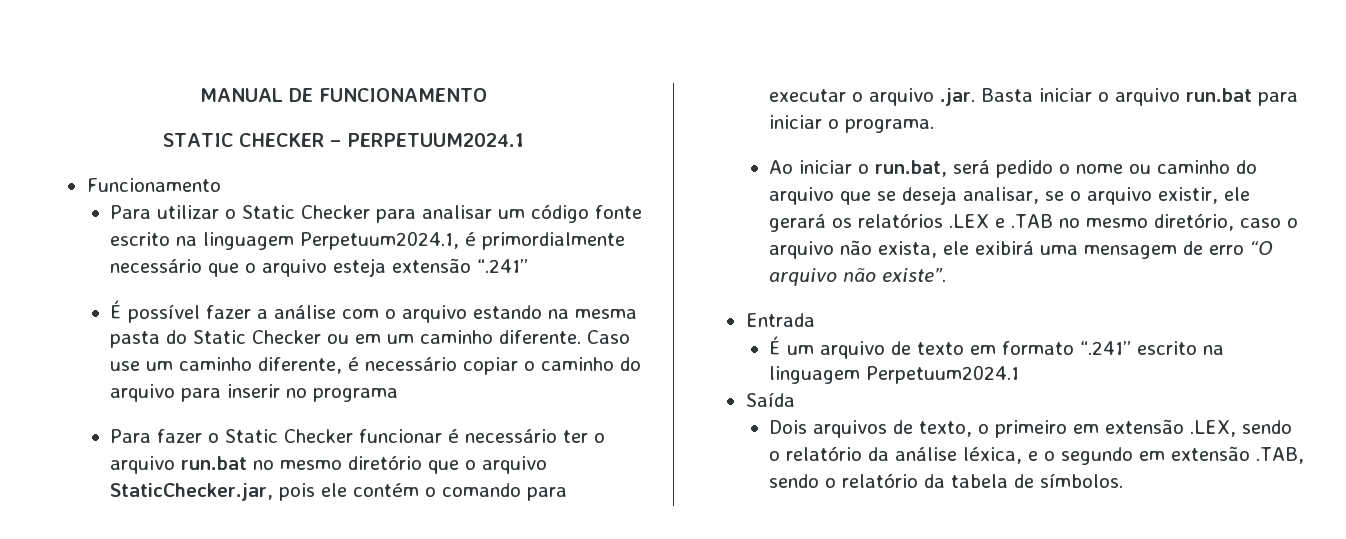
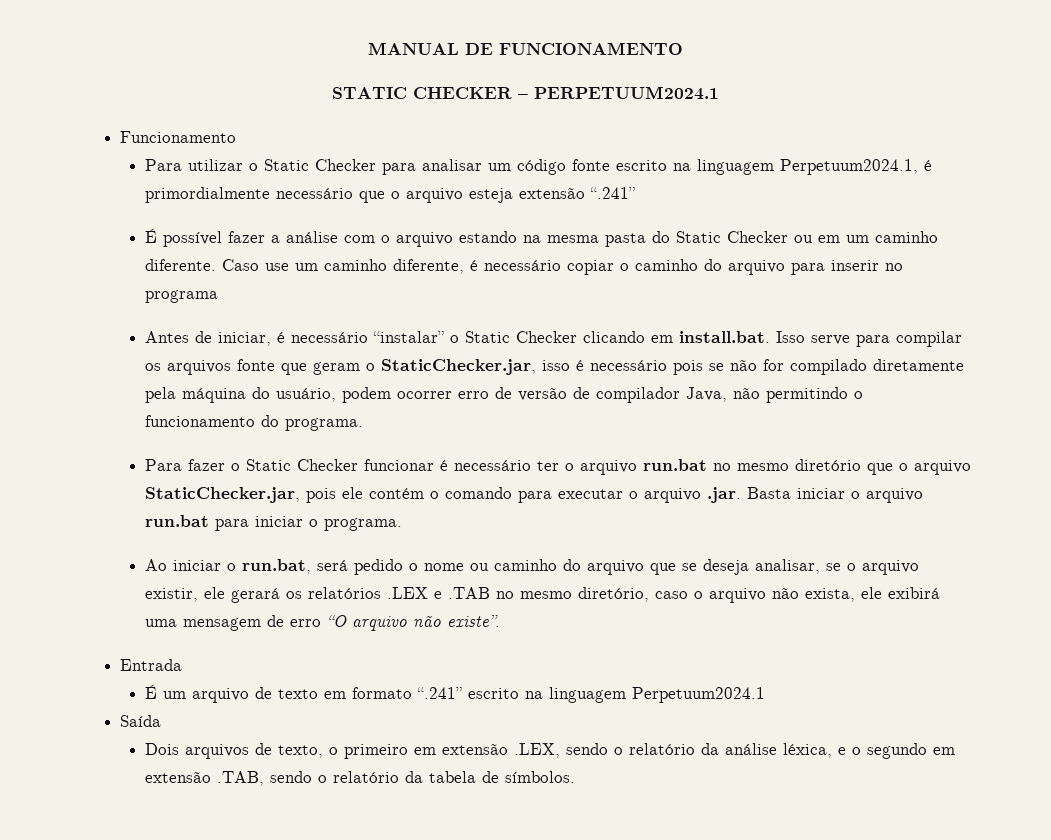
(399, 395) none -> [144,331,962,347] [144,359,964,375] [144,387,863,403] [144,415,363,431] // Antes de iniciar, é necessário “instalar” o Static Checker clicando em install.bat. Isso serve para compilar os arquivos fonte que geram o StaticChecker.jar, isso é necessário pois se não for compilado diretamente pela máquina do usuário, podem ocorrer erro de versão de compilador Java, não permitindo o funcionamento do programa.

